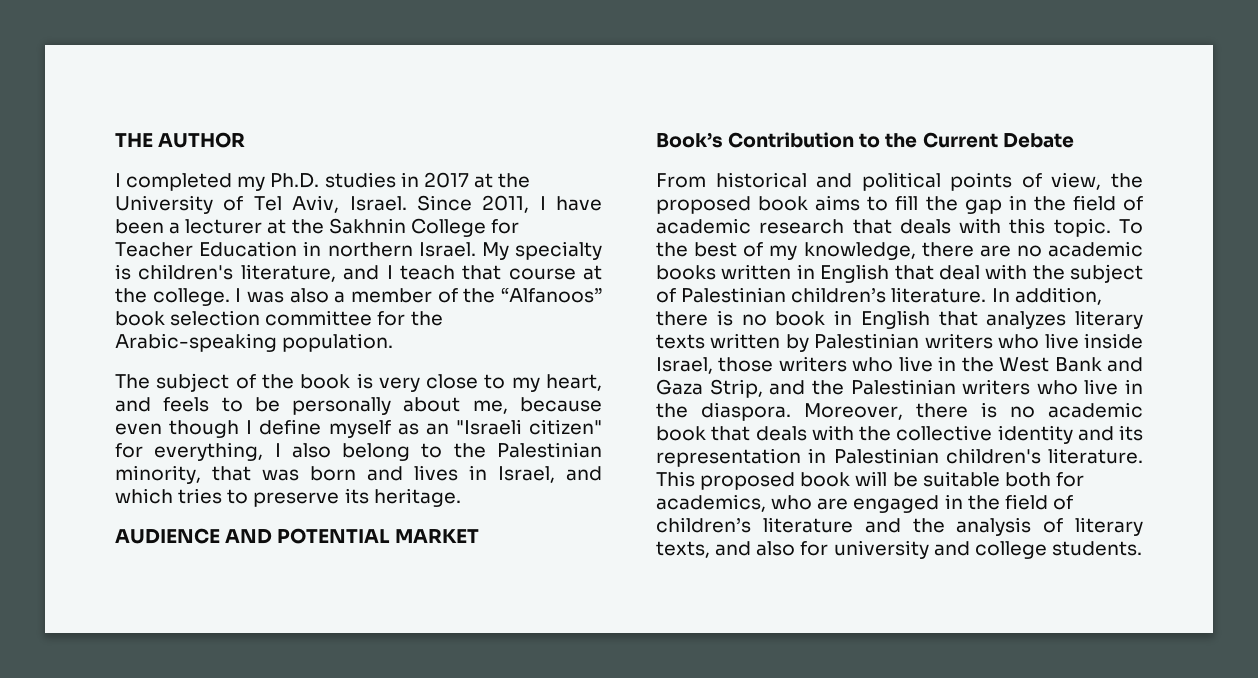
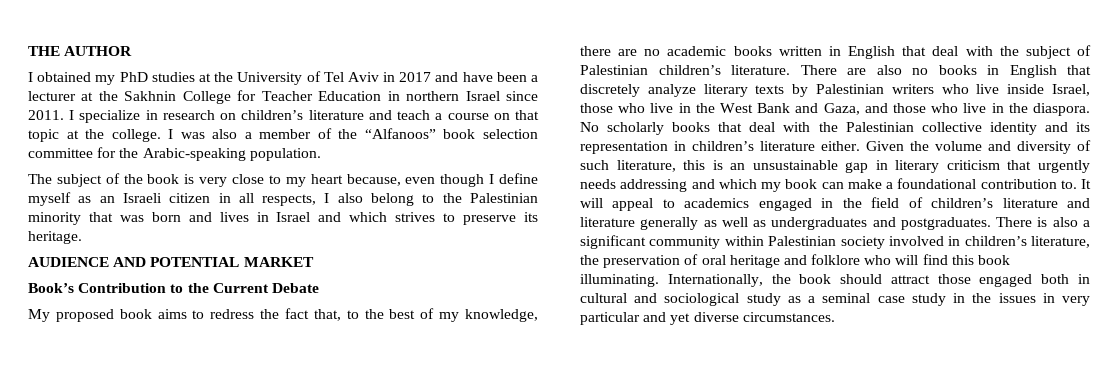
[126,172,469,191] completed my Ph.D. studies in 2017 -> [37,72,195,85] obtained my PhD studies
[292,195,546,213] Aviv, Israel. Since 2011, I -> [347,72,459,82] Aviv in 2017 and
[418,241,603,260] [115,264,576,282] Israel. My specialty is children's literature, and I teach that course -> [465,91,538,101] [28,110,539,123] [28,129,59,142] Israel since 2011. I specialize in research on children’s literature and teach a course on that topic
[546,374,602,391] [115,397,602,415] heart, and feels to be personally about me, because -> [310,174,401,186] heart because,
[455,419,602,435] [115,442,264,461] "Israeli citizen" for everything, -> [122,193,317,206] Israeli citizen in all respects,
[115,465,201,484] minority, -> [28,212,81,225] minority
[498,466,602,483] [115,488,223,504] Israel, and which tries -> [276,212,436,222] Israel and which strives
[656,172,1143,191] [656,195,1143,214] [656,218,1143,237] From historical and political points of view, the proposed book aims to fill the gap in the field of academic research that deals with this topic. To -> [28,308,359,322] My proposed book aims to redress the fact that, to
[991,287,1102,305] [656,310,1067,329] In addition, there is no book in English that analyzes -> [800,65,1091,78] [580,84,696,97] There are also no books in English that discretely analyze
[710,333,781,349] written -> (785, 89) none
[778,356,847,372] writers -> (613, 108) none
[656,379,1031,398] Gaza Strip, and the Palestinian writers -> [823,103,926,115] Gaza, and those
[804,402,1143,420] [656,425,891,441] Moreover, there is no academic book that deals with the -> [580,122,914,135] No scholarly books that deal with the Palestinian
[833,448,1143,464] [656,471,1084,490] [656,494,849,512] Palestinian children's literature. This proposed book will be suitable both for academics, who are -> [692,140,1091,154] [580,160,1090,173] [580,178,1091,192] [580,198,750,211] children’s literature either. Given the volume and diversity of such literature, this is an unsustainable gap in literary criticism that urgently needs addressing and which my book can make a foundational contribution to. It will appeal to academics
[912,517,1143,536] [656,540,1142,559] the analysis of literary texts, and also for university and college students. -> [580,217,1090,230] [580,235,1090,249] [580,254,1011,268] [580,274,1090,287] [580,293,1090,306] [580,312,835,325] literature generally as well as undergraduates and postgraduates. There is also a significant community within Palestinian society involved in children’s literature, the preservation of oral heritage and folklore who will find this book illuminating. Internationally, the book should attract those engaged both in cultural and sociological study as a seminal case study in the issues in very particular and yet diverse circumstances.

